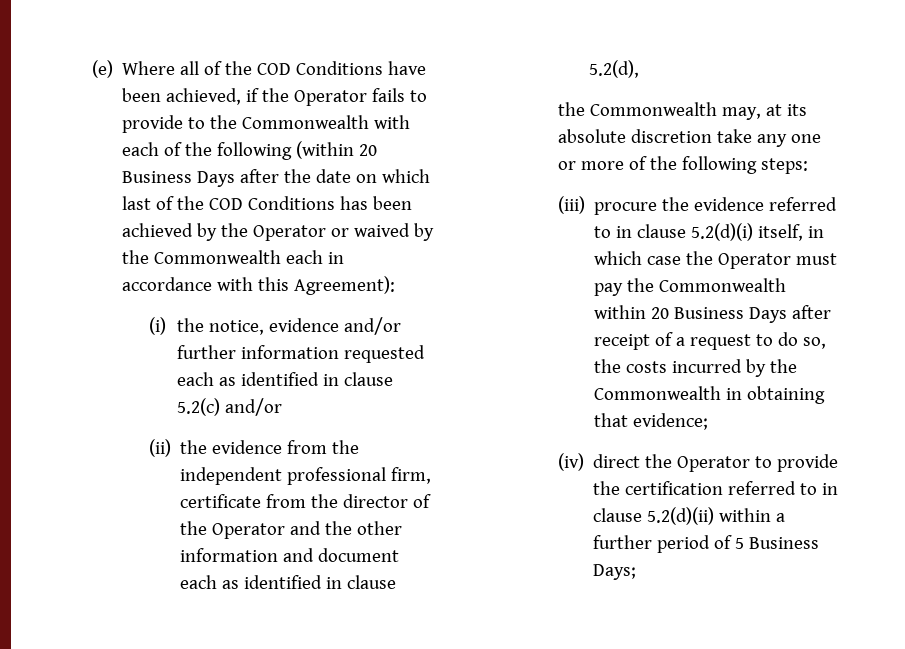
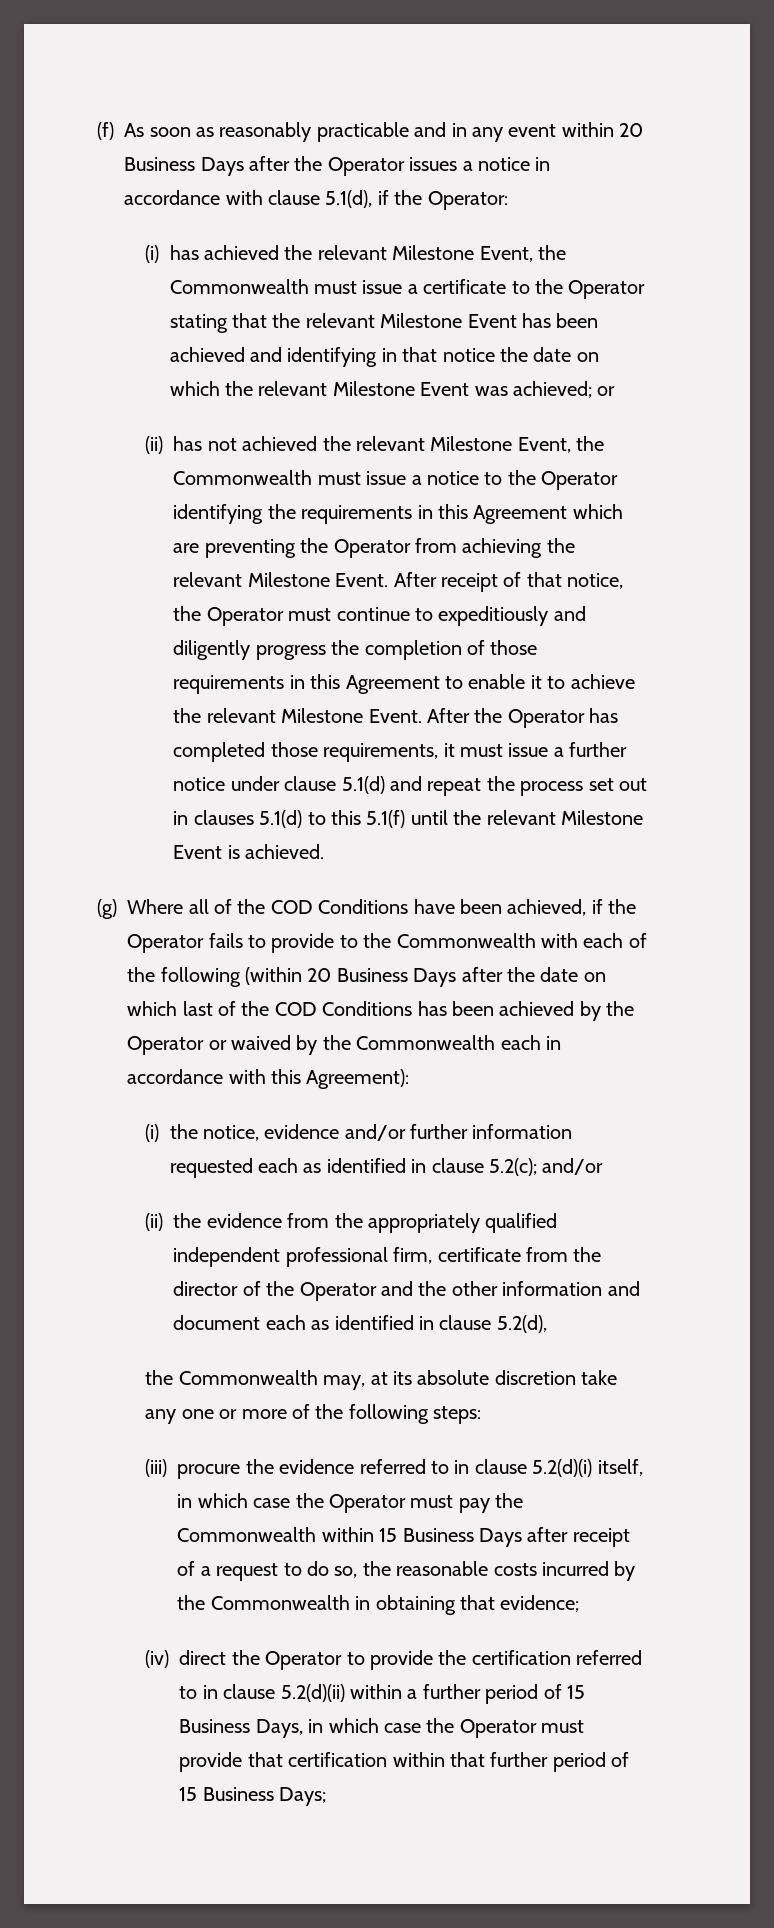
[91,60,113,78] (e) -> [97,122,644,142] [124,156,551,176] [124,190,508,210] [145,245,566,263] [169,279,646,299] [169,313,599,333] [169,347,599,367] [169,381,616,398] [145,436,605,454] [173,470,619,490] [173,504,623,524] [173,538,575,558] [173,572,624,592] [173,606,586,626] [173,640,538,660] [173,674,635,694] [173,708,619,728] [173,742,628,762] [173,776,647,796] [173,810,643,828] [173,844,325,859] [97,899,118,919] (f) As soon as reasonably practicable and in any event within 20 Business Days after the Operator issues a notice in accordance with clause 5.1(d), if the Operator: // (i) has achieved the relevant Milestone Event, the Commonwealth must issue a certificate to the Operator stating that the relevant Milestone Event has been achieved and identifying in that notice the date on which the relevant Milestone Event was achieved; or // (ii) has not achieved the relevant Milestone Event, the Commonwealth must issue a notice to the Operator identifying the requirements in this Agreement which are preventing the Operator from achieving the relevant Milestone Event. After receipt of that notice, the Operator must continue to expeditiously and diligently progress the completion of those requirements in this Agreement to enable it to achieve the relevant Milestone Event. After the Operator has completed those requirements, it must issue a further notice under clause 5.1(d) and repeat the process set out in clauses 5.1(d) to this 5.1(f) until the relevant Milestone Event is achieved. // (g)
[177,398,221,416] 5.2(c) -> [488,1158,537,1176] 5.2(c);
(360, 447) none -> [367,1213,558,1233] appropriately qualified
[651,307,670,319] 20 -> [379,1528,398,1542] 15
(622, 366) none -> [396,1561,489,1576] reasonable
[735,538,745,549] 5 -> [566,1685,585,1699] [179,1718,585,1738] [179,1752,630,1772] [179,1787,198,1801] 15 Business Days, in which case the Operator must provide that certification within that further period of 15

